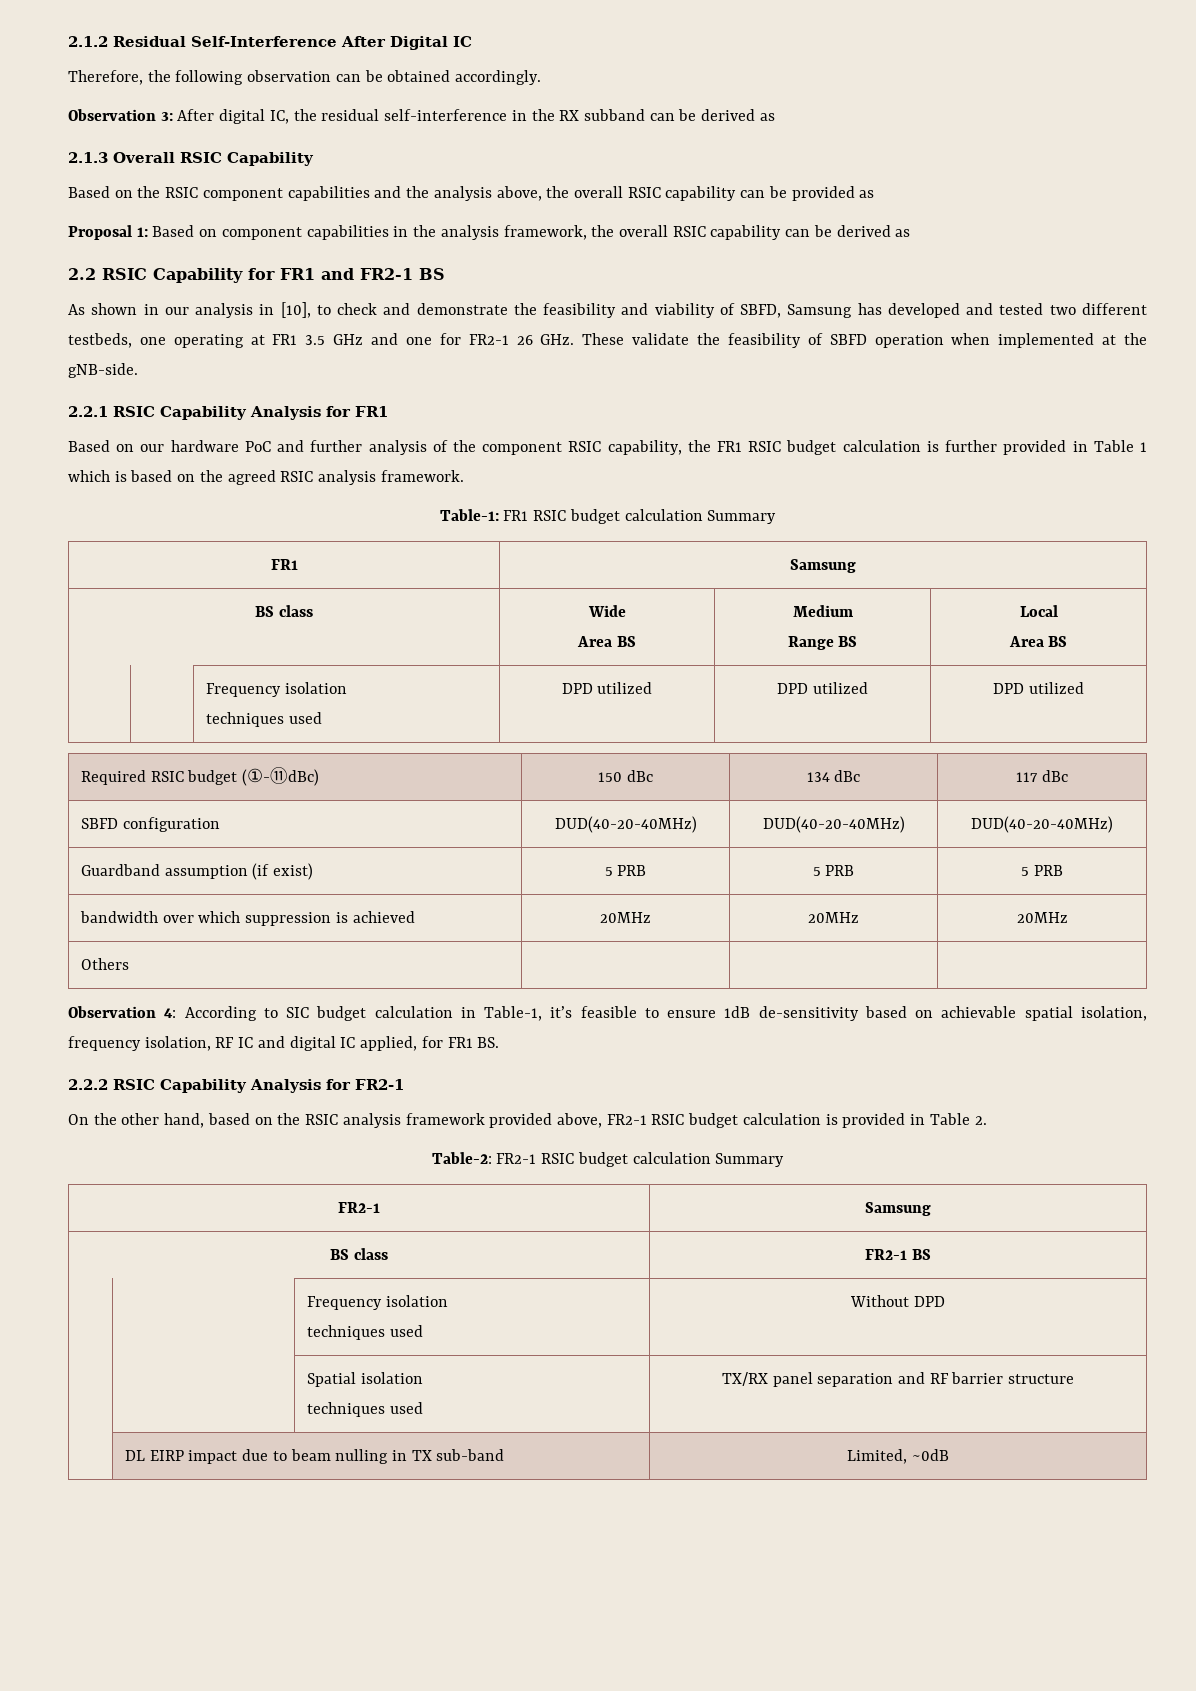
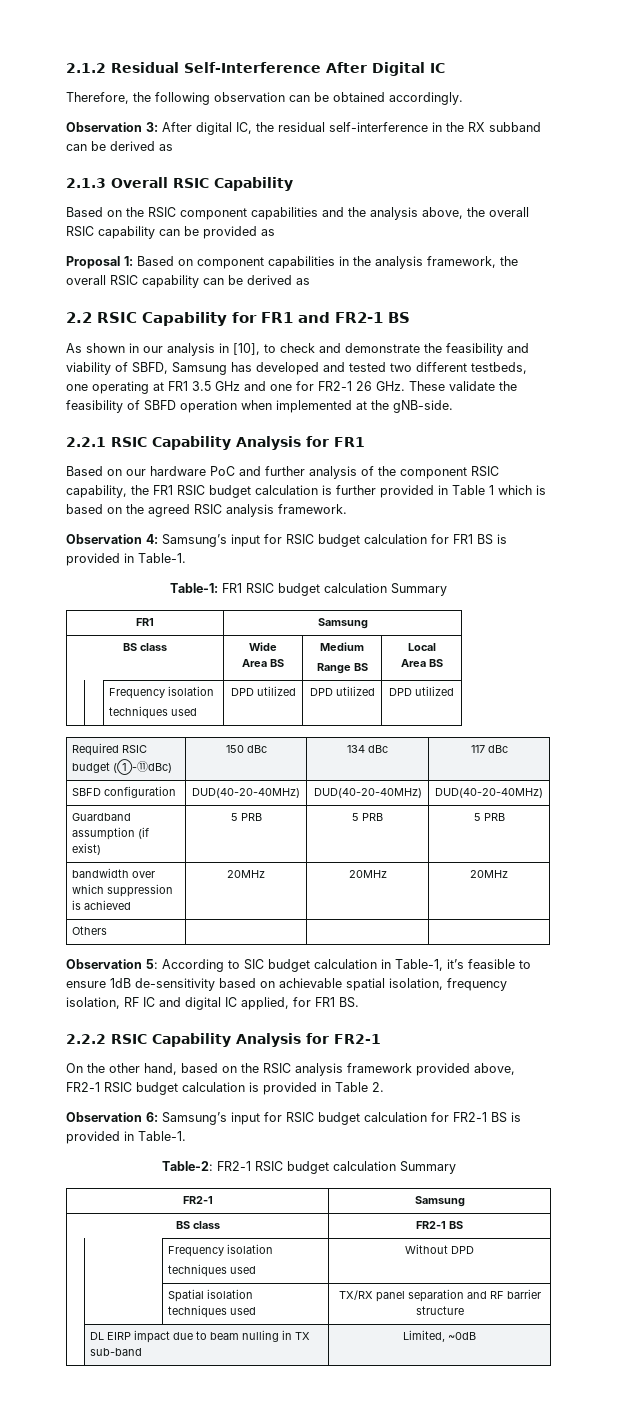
(464, 476) none -> [66,534,507,547] [66,553,186,566] // Observation 4: Samsung’s input for RSIC budget calculation for FR1 BS is provided in Table-1.
[164,1008,177,1018] 4: -> [146,959,158,969] 5:
(987, 1120) none -> [66,1112,521,1125] [66,1131,186,1144] // Observation 6: Samsung’s input for RSIC budget calculation for FR2-1 BS is provided in Table-1.

